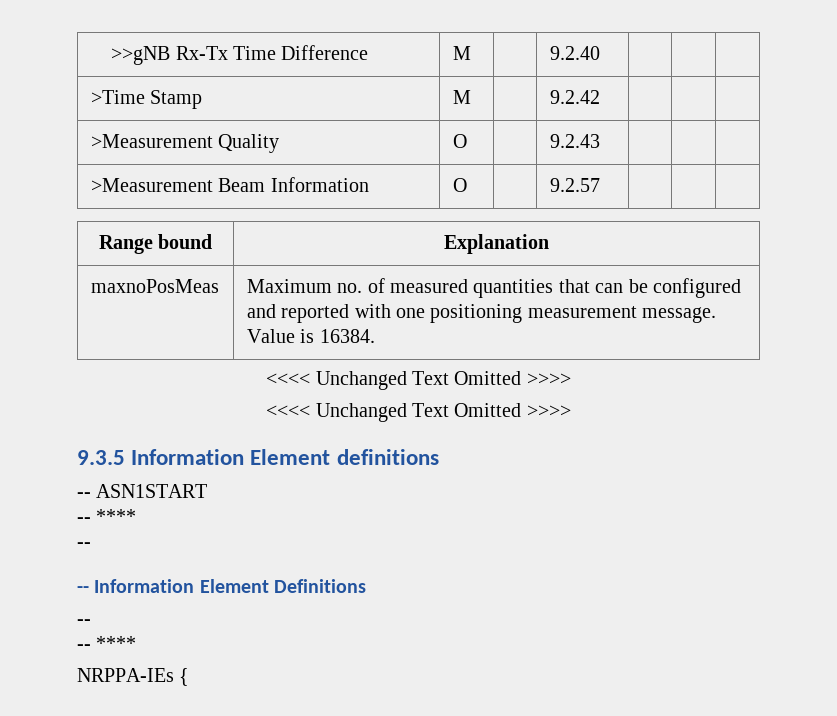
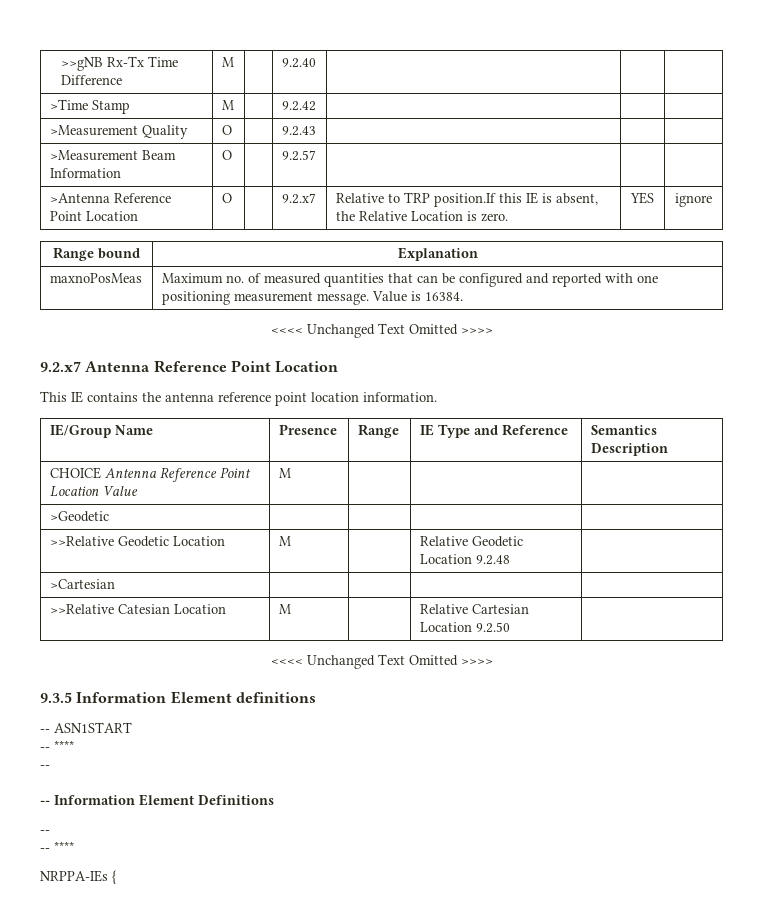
(600, 185) none -> [49,193,171,203] [49,211,138,221] [221,193,232,203] [281,193,316,204] [335,192,598,207] [335,211,508,222] [630,192,654,204] [675,193,712,207] // >Antenna Reference Point Location | O | | 9.2.x7 | Relative to TRP position.If this IE is absent, the Relative Location is zero. | YES | ignore
(571, 379) none -> [40,360,339,373] [40,391,437,406] [49,424,153,438] [278,424,337,435] [357,424,399,438] [419,424,568,438] [590,425,657,435] [590,443,668,456] [49,467,251,482] [49,486,138,497] [278,468,291,478] [49,511,109,522] [49,536,225,547] [278,536,291,546] [419,536,523,547] [419,554,510,565] [49,579,115,589] [49,604,226,614] [278,604,291,614] [419,604,529,614] [419,622,510,633] // 9.2.x7 Antenna Reference Point Location // This IE contains the antenna reference point location information. // IE/Group Name | Presence | Range | IE Type and Reference | Semantics Description // CHOICE Antenna Reference Point Location Value | M | | | // >Geodetic | | | | // >>Relative Geodetic Location | M | | Relative Geodetic Location 9.2.48 | // >Cartesian | | | | // >>Relative Catesian Location | M | | Relative Cartesian Location 9.2.50 |

